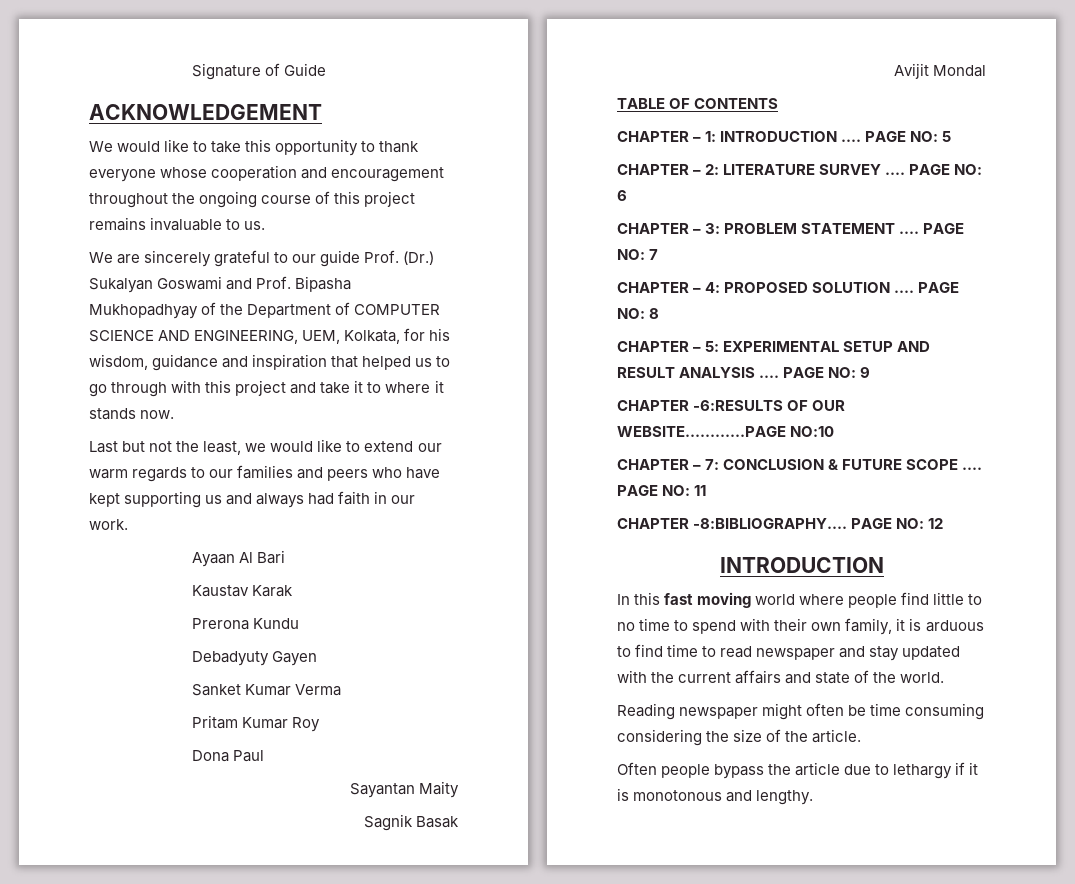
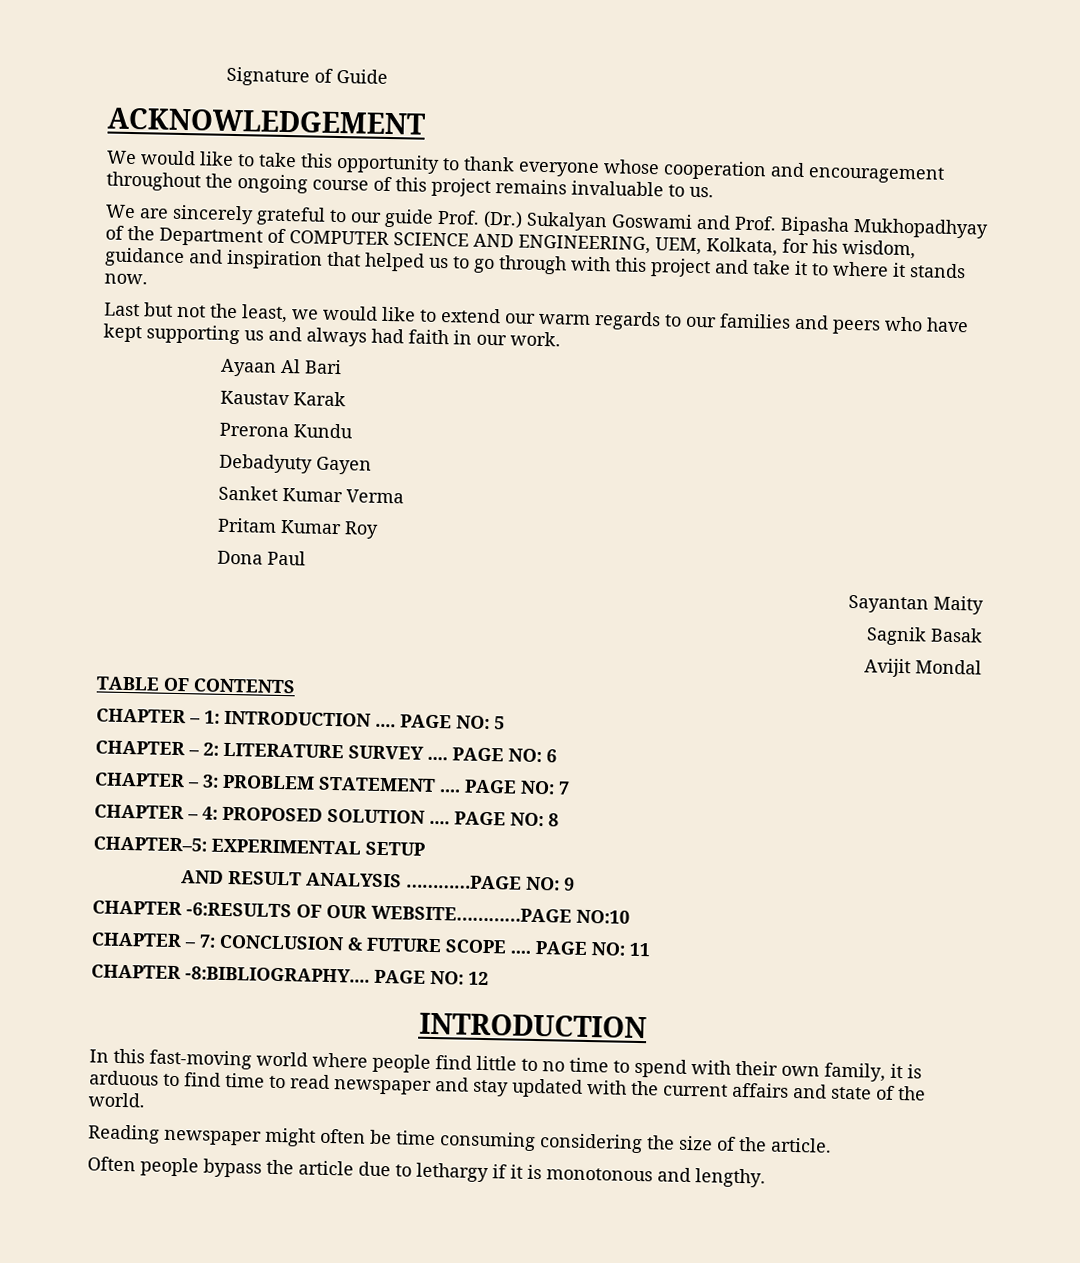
[617,341,720,352] CHAPTER – 5: -> [93,836,207,852] CHAPTER–5:
(894, 346) none -> (425, 848) //
[759,367,825,378] .... PAGE -> [406,874,523,890] …………PAGE
[664,592,752,608] fast moving -> [149,1049,252,1070] fast-moving

